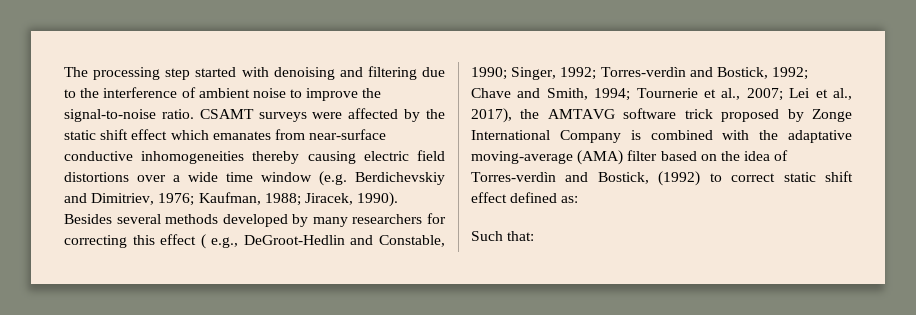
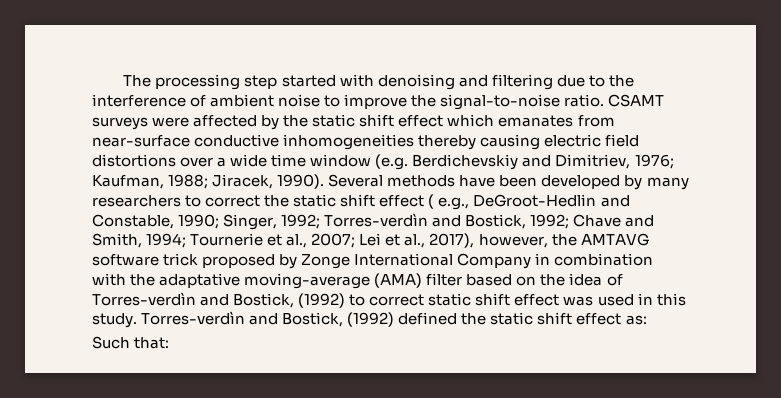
[64,213,446,227] [64,235,155,248] Besides several methods developed by many researchers for correcting this -> [328,174,689,190] [92,194,376,207] Several methods have been developed by many researchers to correct the static shift
(512, 115) none -> [478,234,548,248] however,
[630,130,713,140] is combined -> [535,253,654,266] in combination
[510,192,558,203] defined -> [563,293,686,306] [92,311,622,328] was used in this study. Torres-verdìn and Bostick, (1992) defined the static shift effect

